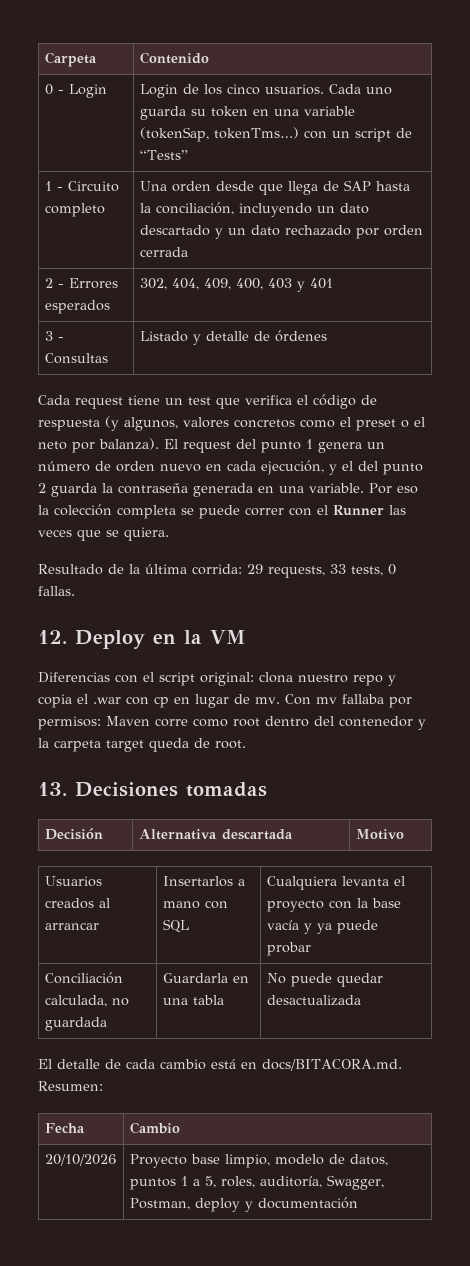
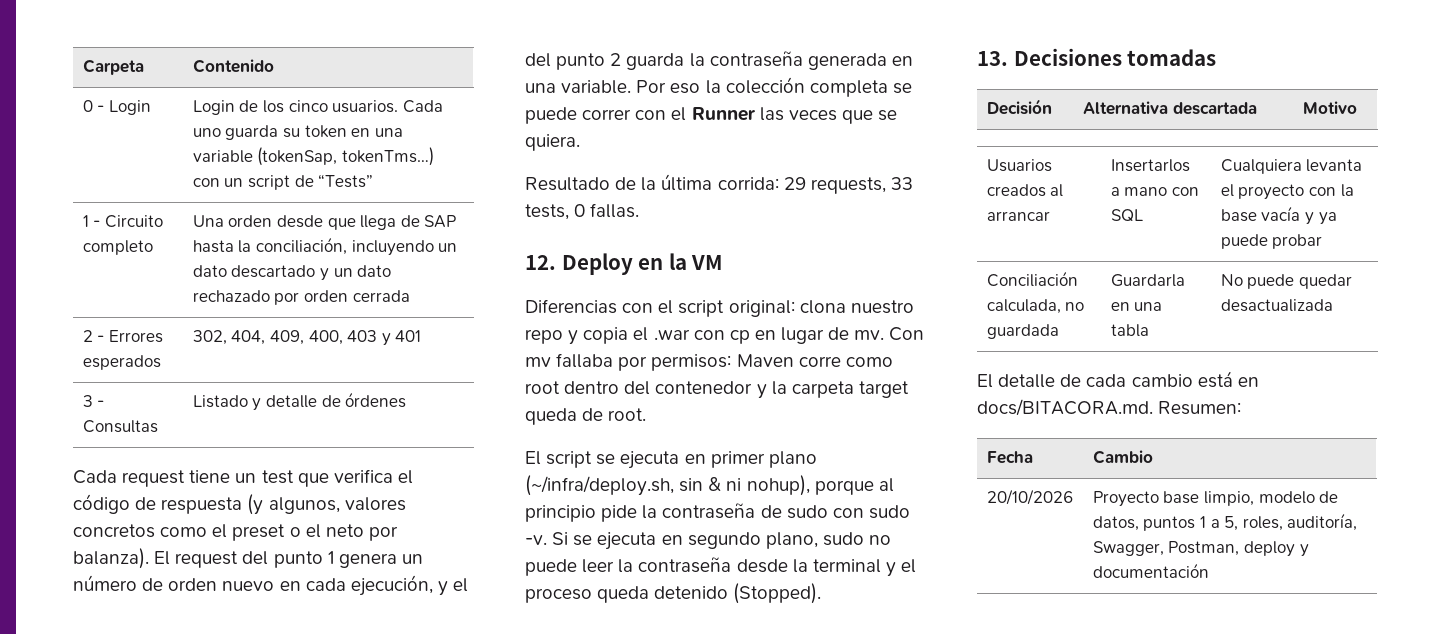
(246, 744) none -> [525,451,817,469] [525,475,894,496] [525,503,910,522] [525,532,892,550] [525,557,917,577] [525,583,822,604] // El script se ejecuta en primer plano (~/infra/deploy.sh, sin & ni nohup), porque al principio pide la contraseña de sudo con sudo -v. Si se ejecuta en segundo plano, sudo no puede leer la contraseña desde la terminal y el proceso queda detenido (Stopped).

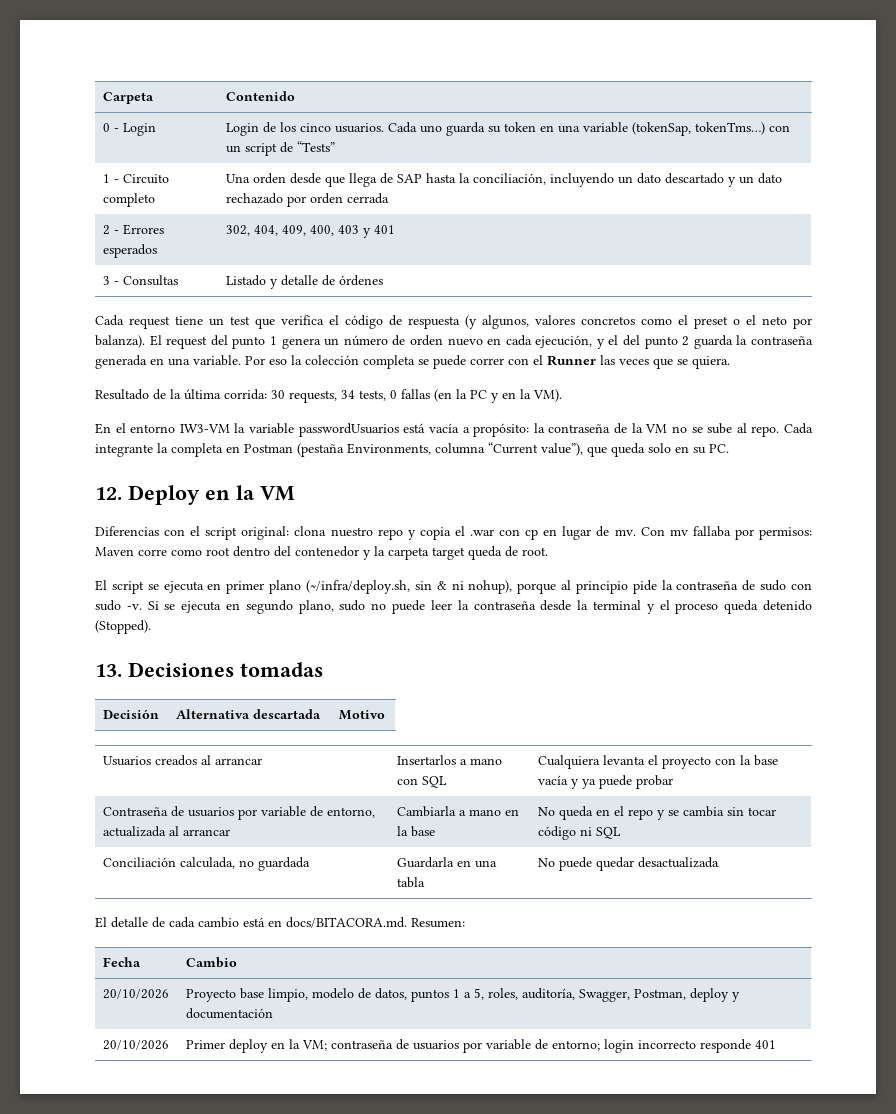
[783,177,913,194] [525,203,640,220] 29 requests, 33 tests, 0 fallas. -> [271,389,562,403] [95,423,813,437] [95,442,729,457] 30 requests, 34 tests, 0 fallas (en la PC y en la VM). // En el entorno IW3-VM la variable passwordUsuarios está vacía a propósito: la contraseña de la VM no se sube al repo. Cada integrante la completa en Postman (pestaña Environments, columna “Current value”), que queda solo en su PC.
(1323, 241) none -> [103,806,376,820] [103,826,231,837] [397,806,520,817] [397,826,436,837] [538,806,777,820] [538,826,622,840] // Contraseña de usuarios por variable de entorno, actualizada al arrancar | Cambiarla a mano en la base | No queda en el repo y se cambia sin tocar código ni SQL
(1209, 570) none -> [103,1040,170,1050] [186,1039,777,1053] // 20/10/2026 | Primer deploy en la VM; contraseña de usuarios por variable de entorno; login incorrecto responde 401

